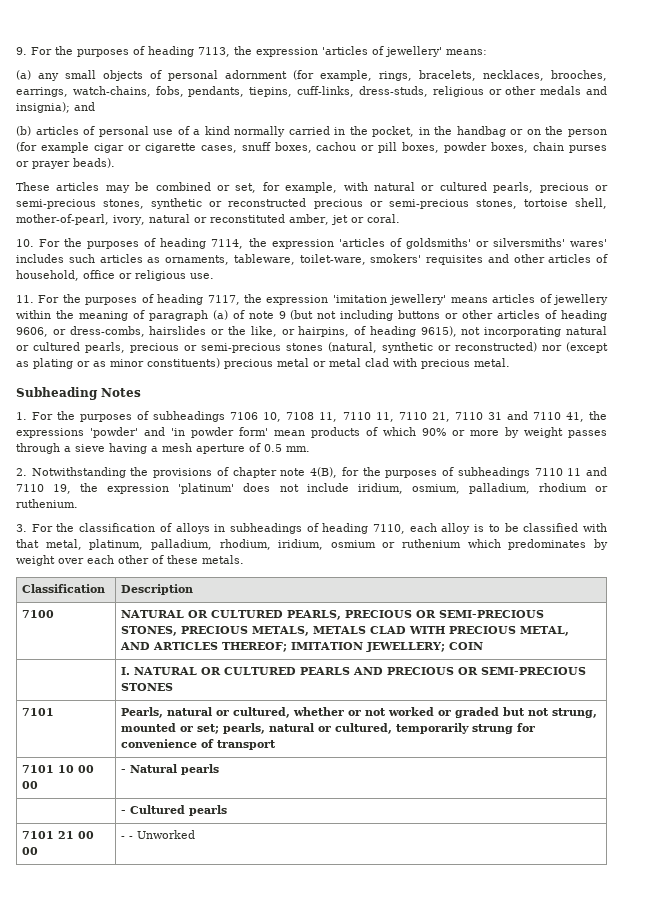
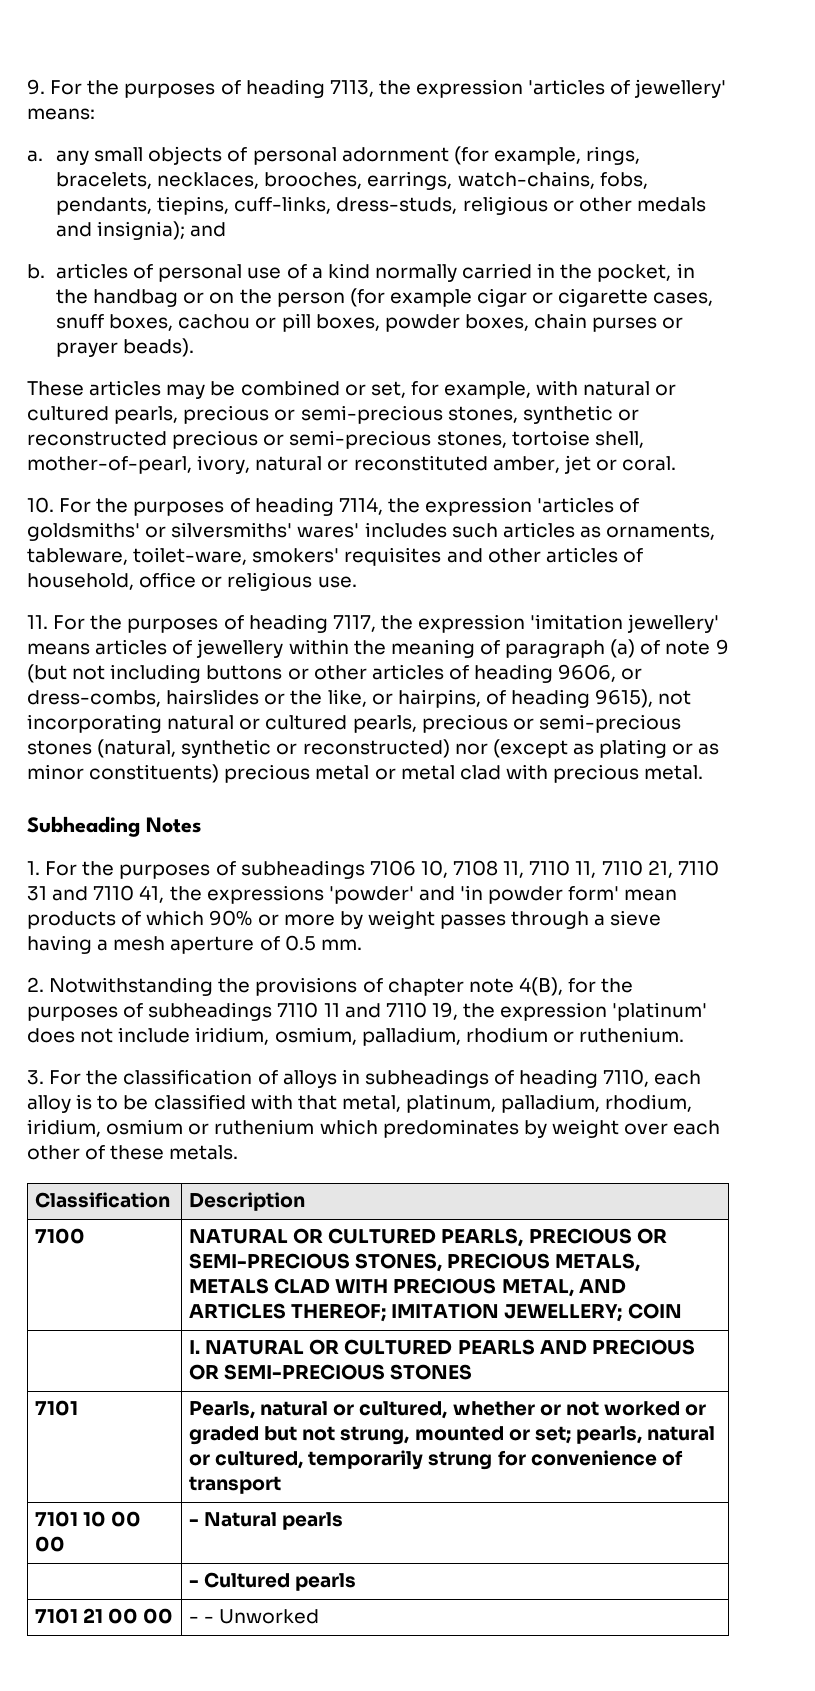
[16,70,31,80] (a) -> [27,150,43,162] a.
[16,126,31,136] (b) -> [27,264,45,279] b.

